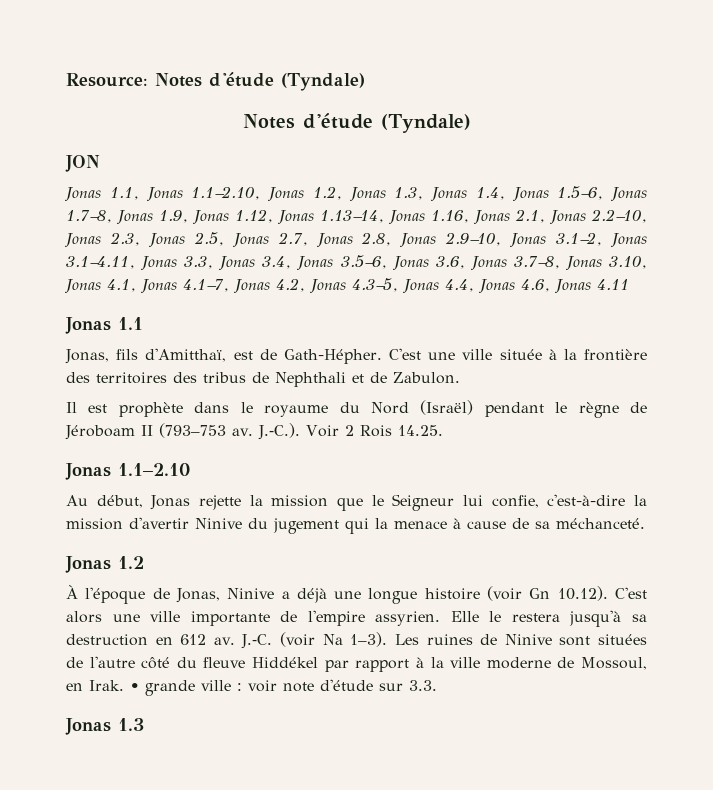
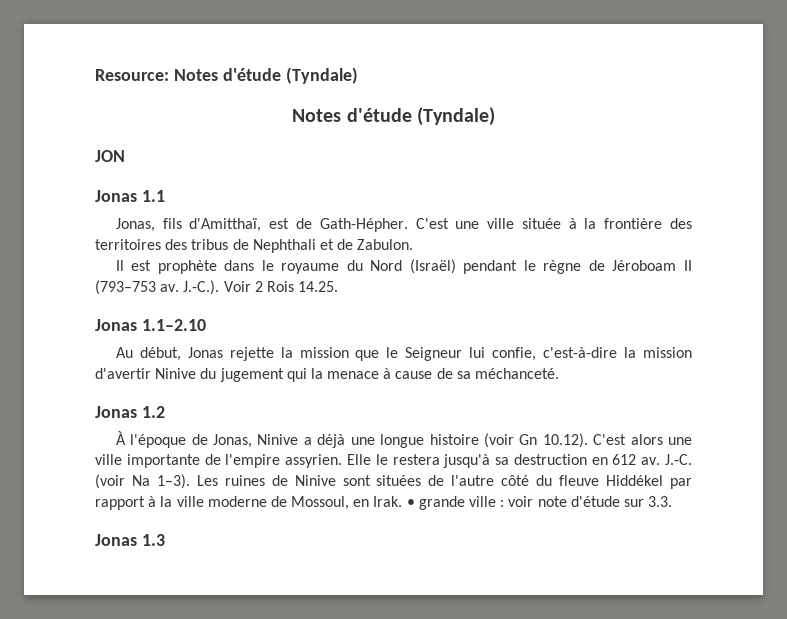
[65,186,647,202] [66,209,647,225] [65,232,648,248] [66,255,647,271] [65,278,629,294] // Jonas 1.1, Jonas 1.1–2.10, Jonas 1.2, Jonas 1.3, Jonas 1.4, Jonas 1.5–6, Jonas 1.7–8, Jonas 1.9, Jonas 1.12, Jonas 1.13–14, Jonas 1.16, Jonas 2.1, Jonas 2.2–10, Jonas 2.3, Jonas 2.5, Jonas 2.7, Jonas 2.8, Jonas 2.9–10, Jonas 3.1–2, Jonas 3.1–4.11, Jonas 3.3, Jonas 3.4, Jonas 3.5–6, Jonas 3.6, Jonas 3.7–8, Jonas 3.10, Jonas 4.1, Jonas 4.1–7, Jonas 4.2, Jonas 4.3–5, Jonas 4.4, Jonas 4.6, Jonas 4.11 -> (125, 156) none

